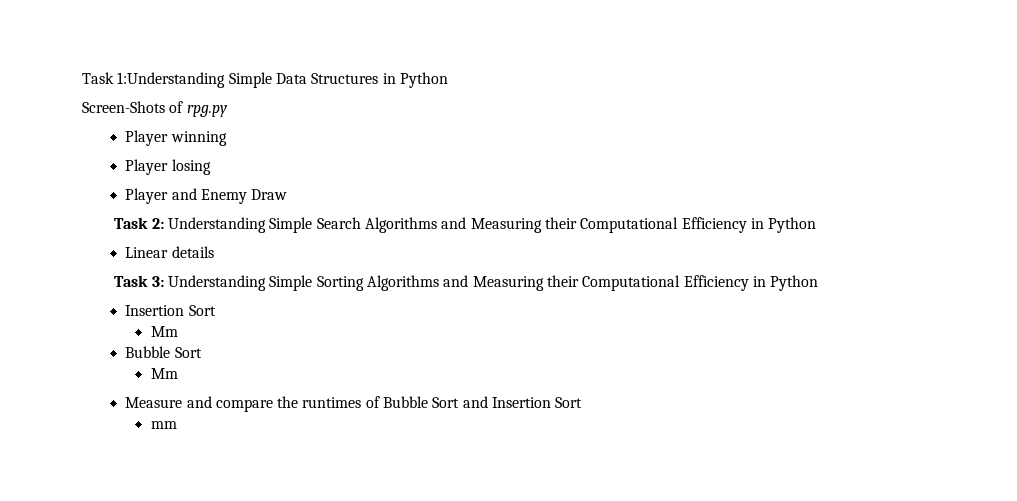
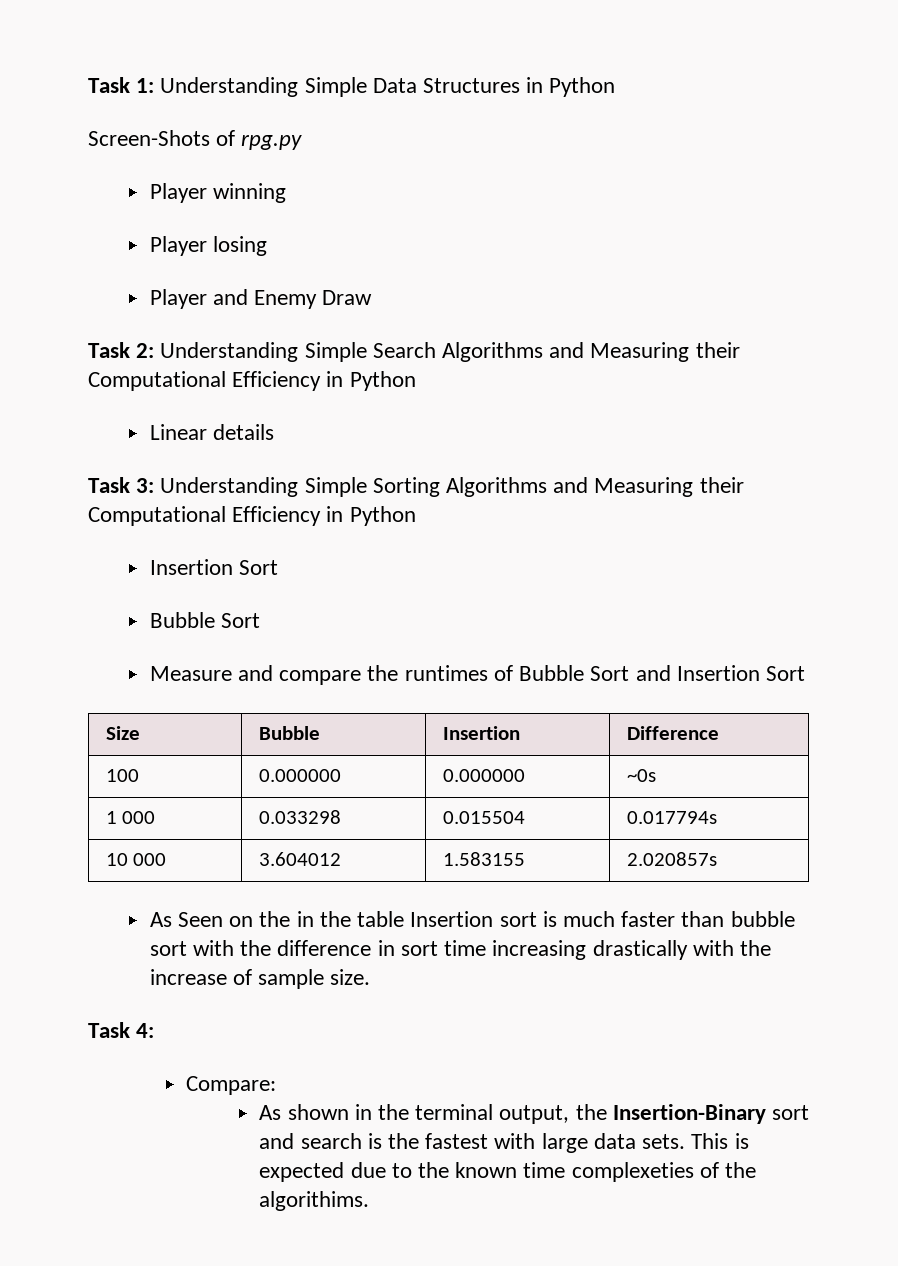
[82,72,226,88] Task 1:Understanding -> [88,77,299,97] Task 1: Understanding
[150,326,178,337] [125,346,202,358] [150,368,178,379] // Mm // Bubble Sort // Mm -> [149,612,261,628] // Bubble Sort
[150,421,177,429] // mm -> [105,726,140,740] [258,726,320,740] [442,726,520,740] [626,726,719,740] [105,769,139,782] [258,769,341,782] [442,769,525,782] [626,769,656,782] [105,811,156,824] [258,810,341,824] [442,811,525,824] [626,811,717,824] [105,853,167,866] [258,852,341,866] [442,852,525,866] [626,852,717,866] [149,911,795,927] [149,940,771,960] [149,969,371,989] [88,1022,155,1038] [186,1076,277,1095] [259,1104,810,1124] [259,1133,749,1153] [259,1162,757,1182] [259,1191,370,1211] // Size | Bubble | Insertion | Difference // 100 | 0.000000 | 0.000000 | ~0s // 1 000 | 0.033298 | 0.015504 | 0.017794s // 10 000 | 3.604012 | 1.583155 | 2.020857s // As Seen on the in the table Insertion sort is much faster than bubble sort with the difference in sort time increasing drastically with the increase of sample size. // Task 4: // Compare: // As shown in the terminal output, the Insertion-Binary sort and search is the fastest with large data sets. This is expected due to the known time complexeties of the algorithims.

